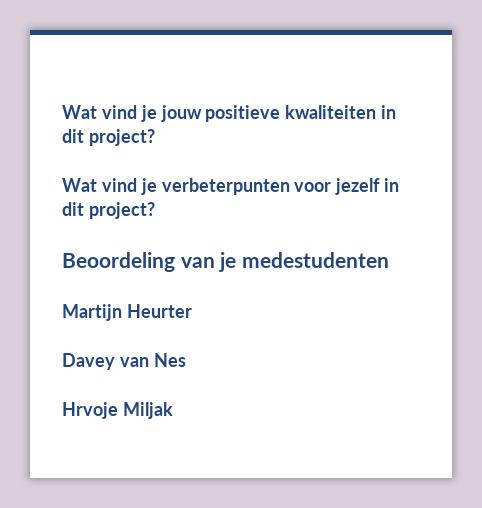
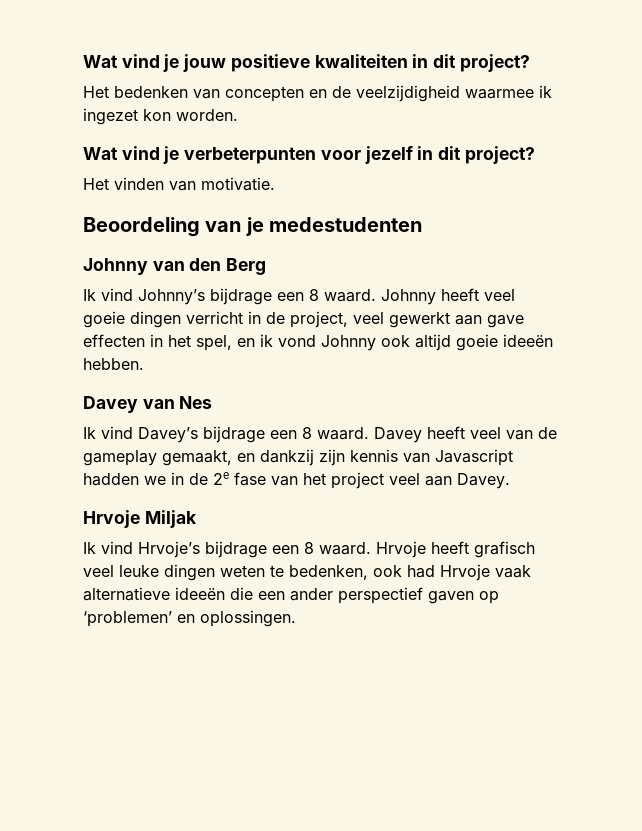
(155, 137) none -> [83,85,552,102] [83,108,238,125] // Het bedenken van concepten en de veelzijdigheid waarmee ik ingezet kon worden.
(155, 210) none -> [83,177,275,191] // Het vinden van motivatie.
[62,304,192,321] [62,353,186,370] [62,402,173,419] Martijn Heurter // Davey van Nes // Hrvoje Miljak -> [83,258,267,275] [83,288,515,305] [83,311,524,328] [83,334,553,351] [83,358,144,370] [83,396,213,413] [83,426,557,443] [83,449,513,466] [83,472,510,489] [83,510,197,528] [83,541,535,558] [83,564,531,581] [83,587,499,604] [83,610,296,627] Johnny van den Berg // Ik vind Johnny’s bijdrage een 8 waard. Johnny heeft veel goeie dingen verricht in de project, veel gewerkt aan gave effecten in het spel, en ik vond Johnny ook altijd goeie ideeën hebben. // Davey van Nes // Ik vind Davey’s bijdrage een 8 waard. Davey heeft veel van de gameplay gemaakt, en dankzij zijn kennis van Javascript hadden we in de 2e fase van het project veel aan Davey. // Hrvoje Miljak // Ik vind Hrvoje’s bijdrage een 8 waard. Hrvoje heeft grafisch veel leuke dingen weten te bedenken, ook had Hrvoje vaak alternatieve ideeën die een ander perspectief gaven op ‘problemen’ en oplossingen.

